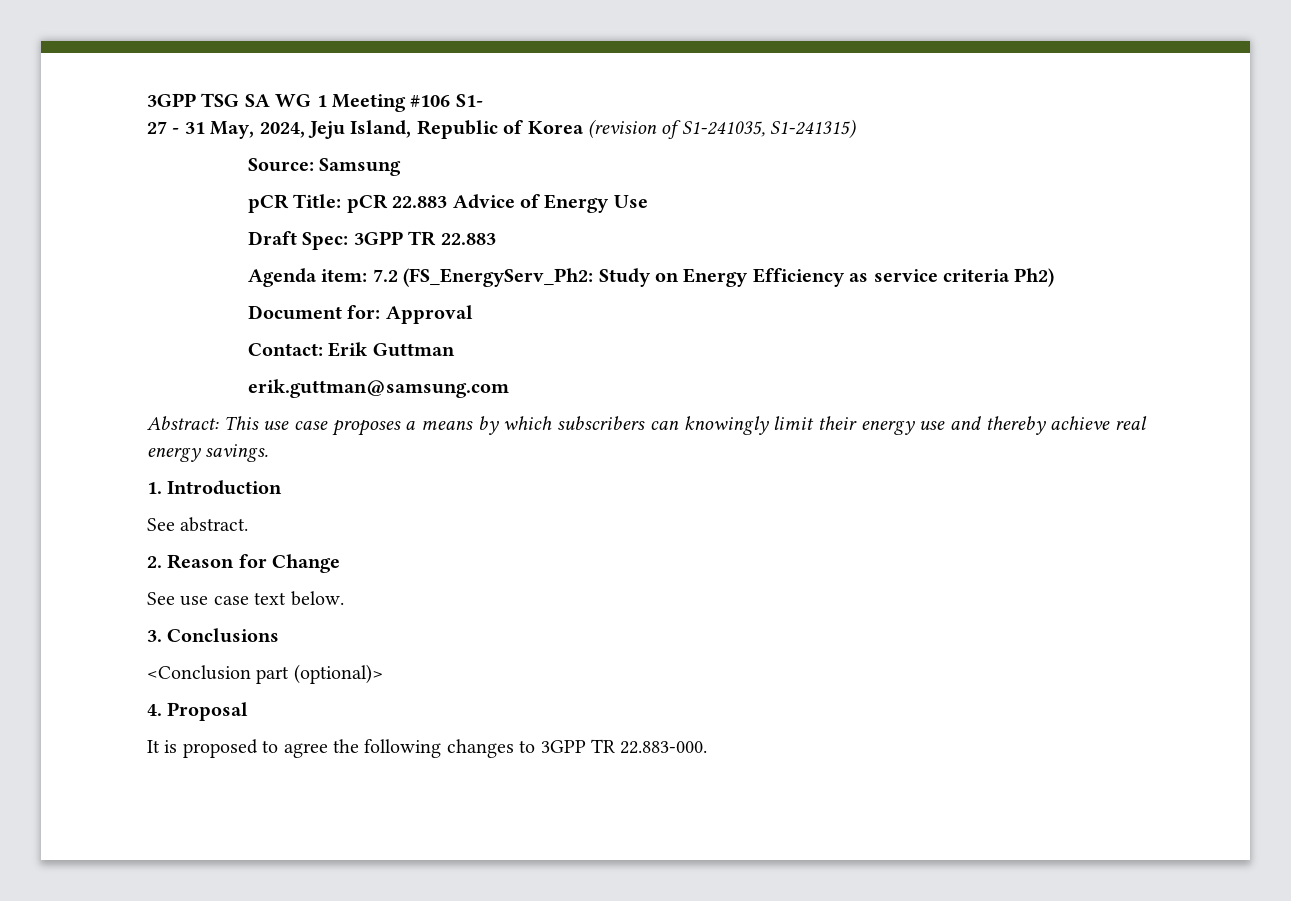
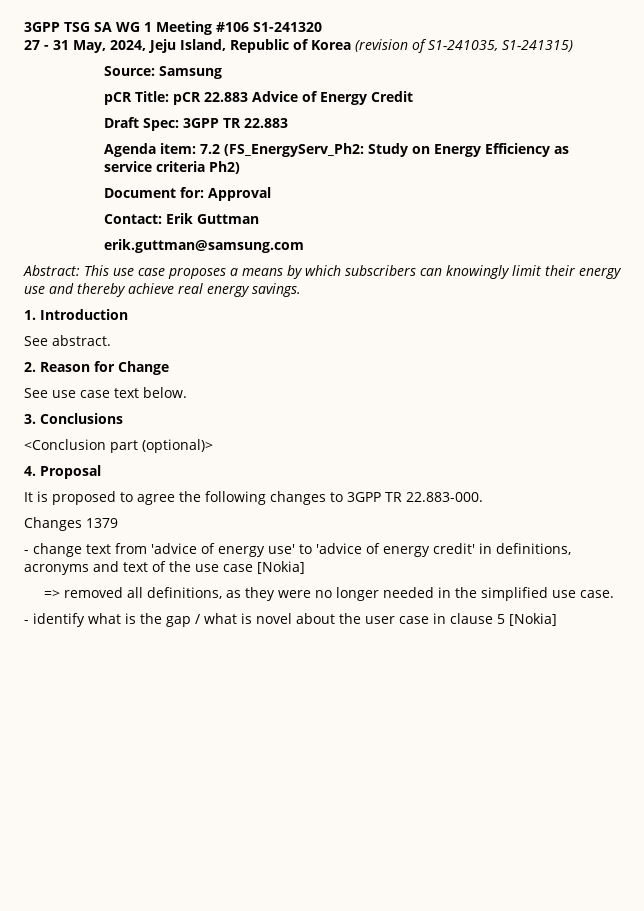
[455,94,483,107] S1- -> [253,22,322,32] S1-241320
[613,195,648,208] Use -> [370,91,413,102] Credit
(708, 747) none -> [24,517,118,531] [24,543,571,557] [24,561,305,575] [43,587,614,601] [24,613,557,627] // Changes 1379 // - change text from 'advice of energy use' to 'advice of energy credit' in definitions, acronyms and text of the use case [Nokia] // => removed all definitions, as they were no longer needed in the simplified use case. // - identify what is the gap / what is novel about the user case in clause 5 [Nokia]

